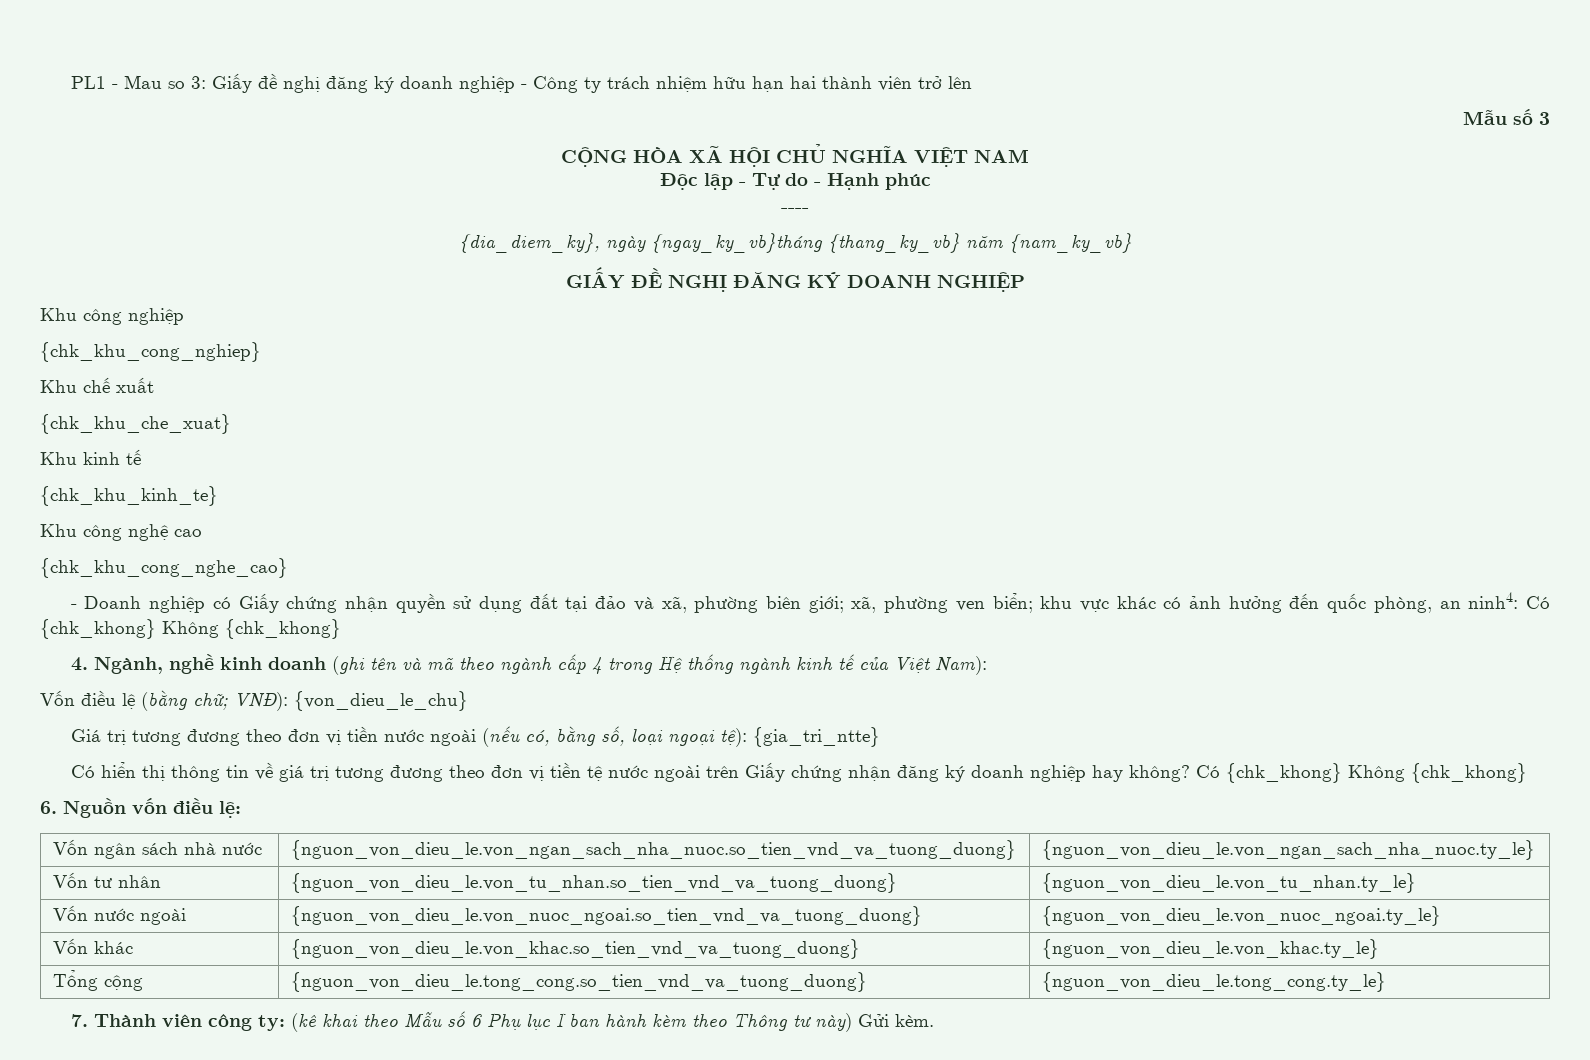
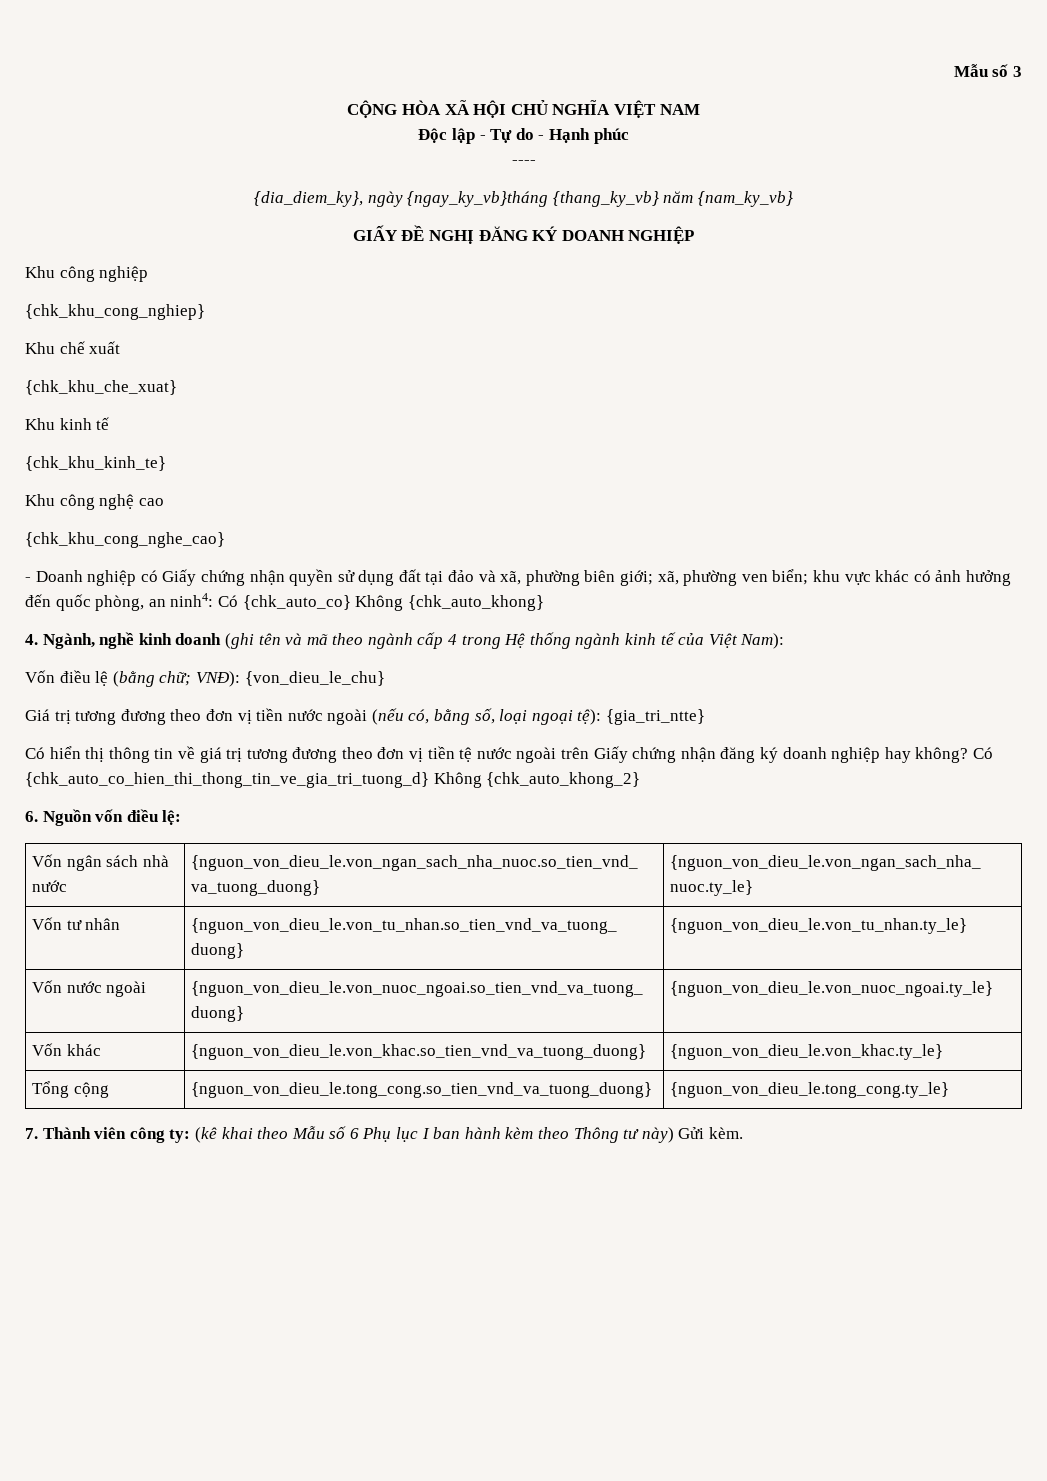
[70,73,972,93] PL1 - Mau so 3: Giấy đề nghị đăng ký doanh nghiệp - Công ty trách nhiệm hữu hạn hai thành viên trở lên // -> (953, 70) none
[40,619,341,639] {chk_khong} Không {chk_khong} -> [242,595,544,611] {chk_auto_co} Không {chk_auto_khong}
[1225,763,1527,783] {chk_khong} Không {chk_khong} -> [25,772,641,788] {chk_auto_co_hien_thi_thong_tin_ve_gia_tri_tuong_d} Không {chk_auto_khong_2}

